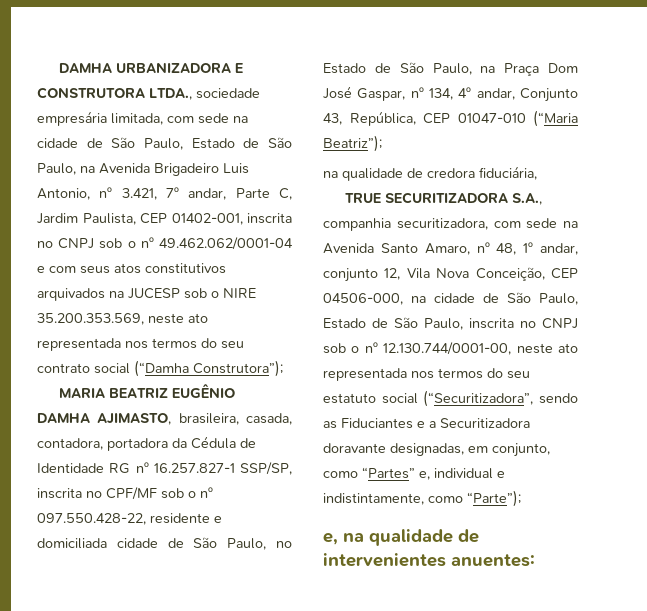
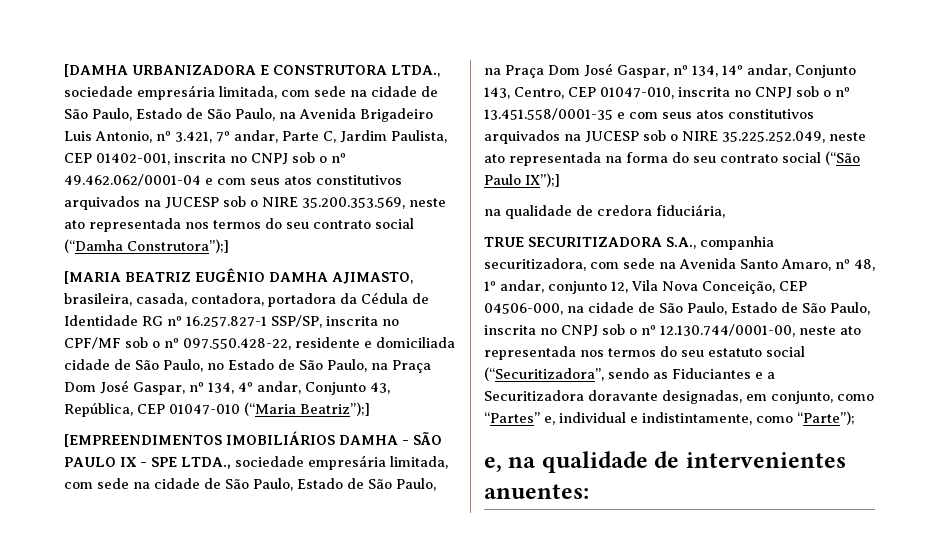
[59,63,113,73] DAMHA -> [64,64,128,77] [DAMHA
[193,360,283,377] [59,388,106,398] Construtora”); // MARIA -> [127,239,229,253] [64,271,121,284] Construtora”);] // [MARIA
[323,135,382,152] Beatriz”); -> [300,402,370,416] [64,431,442,447] [64,455,448,470] [64,478,436,491] [484,63,856,78] [484,86,850,99] [484,108,814,120] [484,130,866,144] [484,151,860,166] [484,173,560,187] Beatriz”);] // [EMPREENDIMENTOS IMOBILIÁRIOS DAMHA - SÃO PAULO IX - SPE LTDA., sociedade empresária limitada, com sede na cidade de São Paulo, Estado de São Paulo, na Praça Dom José Gaspar, nº 134, 14º andar, Conjunto 143, Centro, CEP 01047-010, inscrita no CNPJ sob o nº 13.451.558/0001-35 e com seus atos constitutivos arquivados na JUCESP sob o NIRE 35.225.252.049, neste ato representada na forma do seu contrato social (“São Paulo IX”);]

